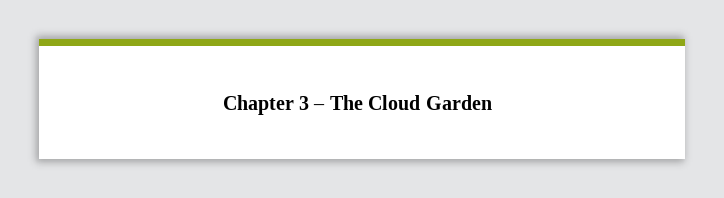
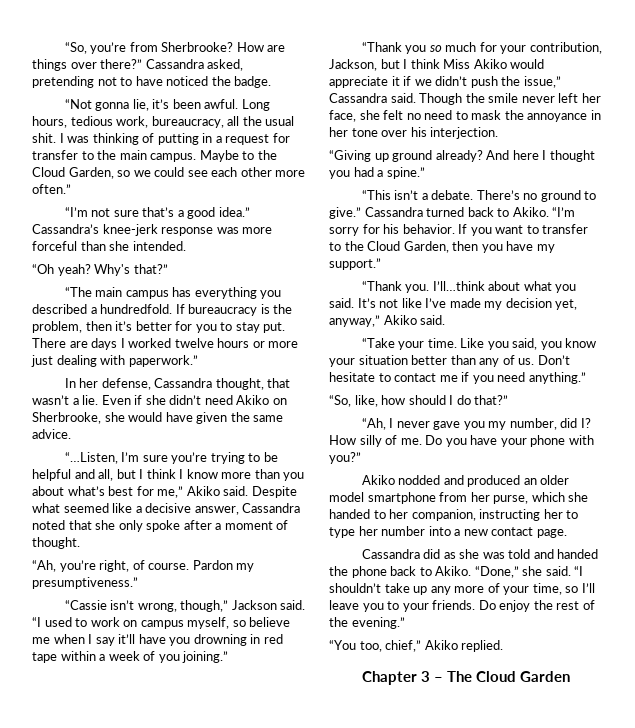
(222, 105) none -> [64,42,286,54] [32,59,244,71] [32,76,272,88] [64,99,270,111] [32,116,295,128] [32,133,290,145] [32,150,277,162] [32,167,306,179] [32,184,71,194] [64,207,250,219] [32,224,273,236] [32,241,186,251] [32,264,168,276] [64,287,282,299] [32,304,293,316] [32,321,286,333] [32,338,299,350] [31,355,198,367] [64,378,291,390] [32,395,287,405] [32,412,284,424] [32,429,71,439] [64,452,278,464] [32,469,305,481] [32,486,297,498] [32,503,301,515] [32,520,289,532] [32,537,80,549] [32,560,255,572] [32,577,138,589] [64,600,306,612] [32,617,291,629] [32,634,283,646] [32,651,229,663] [361,42,602,54] [329,59,545,71] [329,76,561,88] [329,93,601,105] [329,110,601,122] [329,127,499,139] [329,150,595,162] [329,167,425,179] [361,190,597,202] [329,207,576,219] [329,224,589,236] [329,241,555,253] [329,258,381,270] [361,281,577,293] [329,298,578,310] [329,315,446,327] [361,338,597,350] [329,355,570,367] [329,372,586,384] [329,395,509,407] [361,418,591,430] [329,435,594,447] [329,452,361,464] [361,475,570,487] [329,492,589,504] [329,509,579,521] [329,526,567,538] [361,549,599,559] [329,566,584,578] [329,583,595,595] [329,600,595,612] [329,617,405,629] [329,640,504,652] “So, you’re from Sherbrooke? How are things over there?” Cassandra asked, pretending not to have noticed the badge. // “Not gonna lie, it’s been awful. Long hours, tedious work, bureaucracy, all the usual shit. I was thinking of putting in a request for transfer to the main campus. Maybe to the Cloud Garden, so we could see each other more often.” // “I’m not sure that’s a good idea.” Cassandra’s knee-jerk response was more forceful than she intended. // “Oh yeah? Why's that?” // “The main campus has everything you described a hundredfold. If bureaucracy is the problem, then it’s better for you to stay put. There are days I worked twelve hours or more just dealing with paperwork.” // In her defense, Cassandra thought, that wasn’t a lie. Even if she didn’t need Akiko on Sherbrooke, she would have given the same advice. // “…Listen, I’m sure you’re trying to be helpful and all, but I think I know more than you about what’s best for me,” Akiko said. Despite what seemed like a decisive answer, Cassandra noted that she only spoke after a moment of thought. // “Ah, you’re right, of course. Pardon my presumptiveness.” // “Cassie isn’t wrong, though,” Jackson said. “I used to work on campus myself, so believe me when I say it’ll have you drowning in red tape within a week of you joining.” // “Thank you so much for your contribution, Jackson, but I think Miss Akiko would appreciate it if we didn’t push the issue,” Cassandra said. Though the smile never left her face, she felt no need to mask the annoyance in her tone over his interjection. // “Giving up ground already? And here I thought you had a spine.” // “This isn’t a debate. There’s no ground to give.” Cassandra turned back to Akiko. “I’m sorry for his behavior. If you want to transfer to the Cloud Garden, then you have my support.” // “Thank you. I’ll…think about what you said. It’s not like I’ve made my decision yet, anyway,” Akiko said. // “Take your time. Like you said, you know your situation better than any of us. Don’t hesitate to contact me if you need anything.” // “So, like, how should I do that?” // “Ah, I never gave you my number, did I? How silly of me. Do you have your phone with you?” // Akiko nodded and produced an older model smartphone from her purse, which she handed to her companion, instructing her to type her number into a new contact page. // Cassandra did as she was told and handed the phone back to Akiko. “Done,” she said. “I shouldn’t take up any more of your time, so I’ll leave you to your friends. Do enjoy the rest of the evening.” // “You too, chief,” Akiko replied. //

